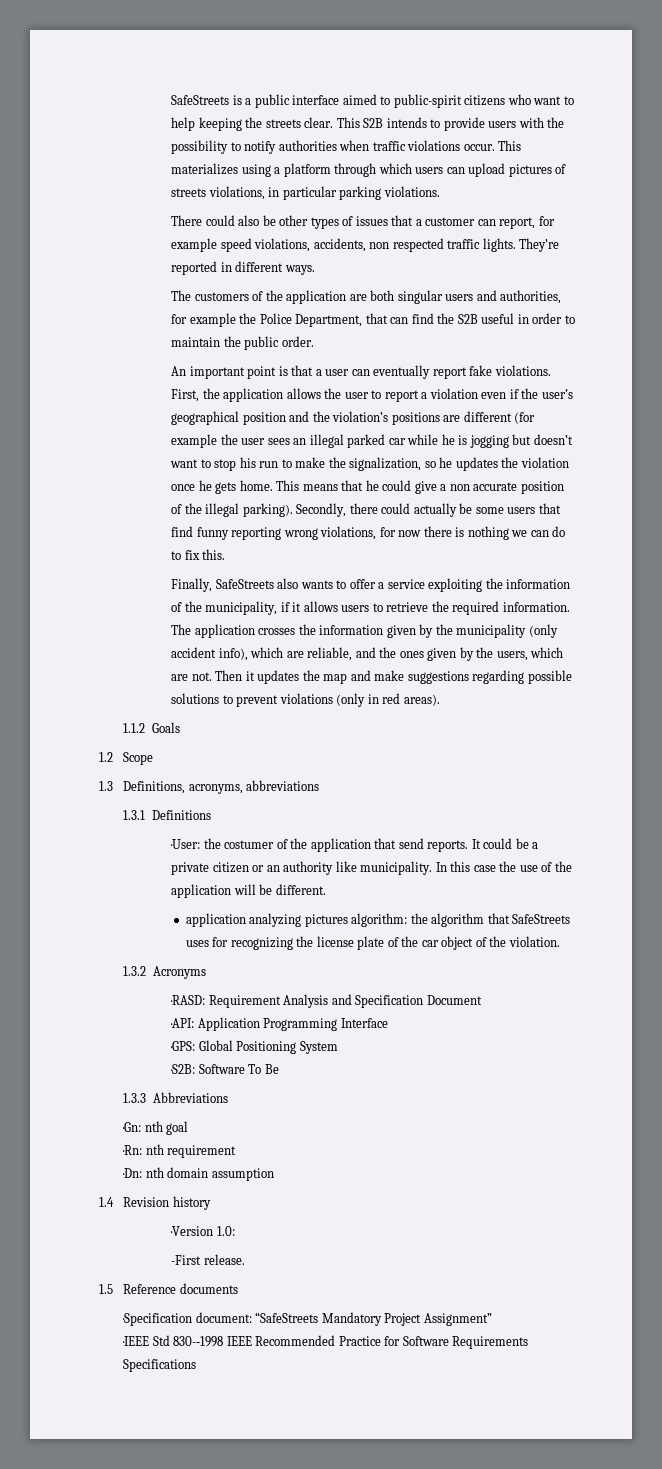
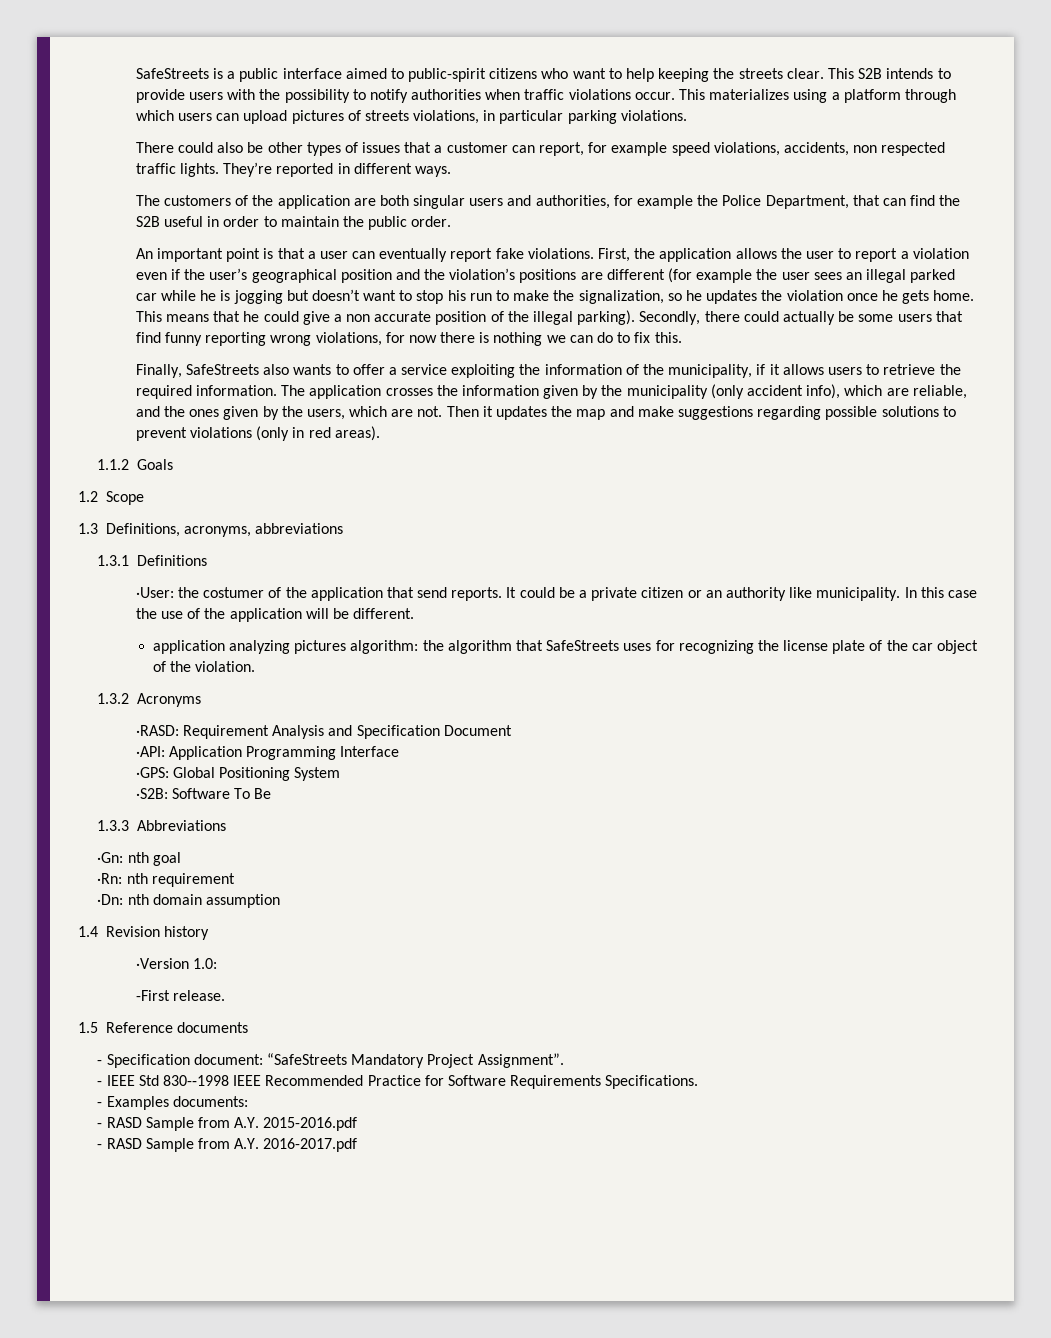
[123,1313,193,1326] ·Specification -> [97,1054,190,1068] - Specification
[423,1313,492,1326] [123,1336,150,1346] Assignment” // ·IEEE -> [477,1053,564,1068] [97,1075,135,1086] Assignment”. // - IEEE
[123,1359,197,1372] Specifications -> [605,1075,699,1089] [97,1096,248,1110] [97,1117,358,1131] [97,1138,358,1152] Specifications. // - Examples documents: // - RASD Sample from A.Y. 2015-2016.pdf // - RASD Sample from A.Y. 2016-2017.pdf

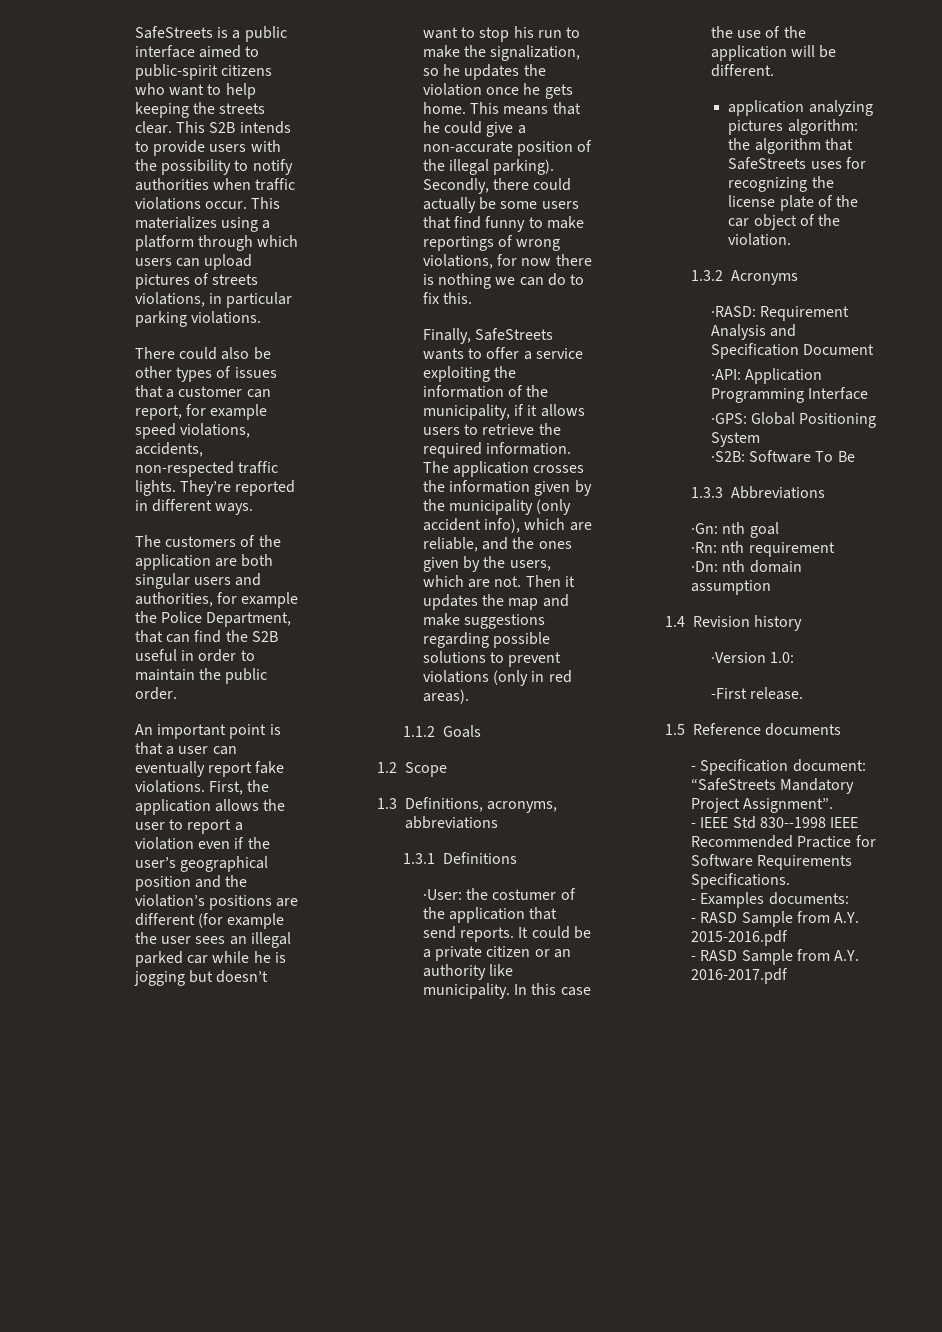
[853,142,946,156] non respected -> [134,461,234,477] non-respected
[346,311,432,322] non accurate -> [422,141,513,153] non-accurate
[205,332,267,346] reporting -> [528,216,584,229] [422,235,513,251] to make reportings of
[263,364,290,375] also -> (553, 334) none

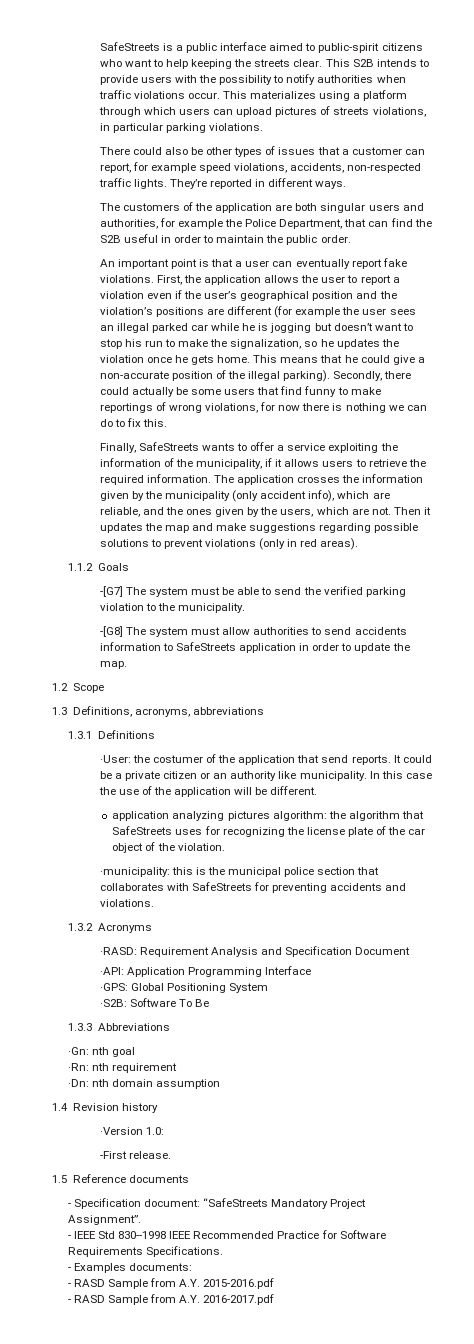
(482, 731) none -> [99,586,406,597] [99,603,245,613] [99,626,407,637] [99,642,410,653] [99,661,127,669] // -[G7] The system must be able to send the verified parking violation to the municipality. // -[G8] The system must allow authorities to send accidents information to SafeStreets application in order to update the map.
(792, 239) none -> [99,867,380,877] [99,882,407,893] [99,899,154,907] // ·municipality: this is the municipal police section that collaborates with SafeStreets for preventing accidents and violations.

